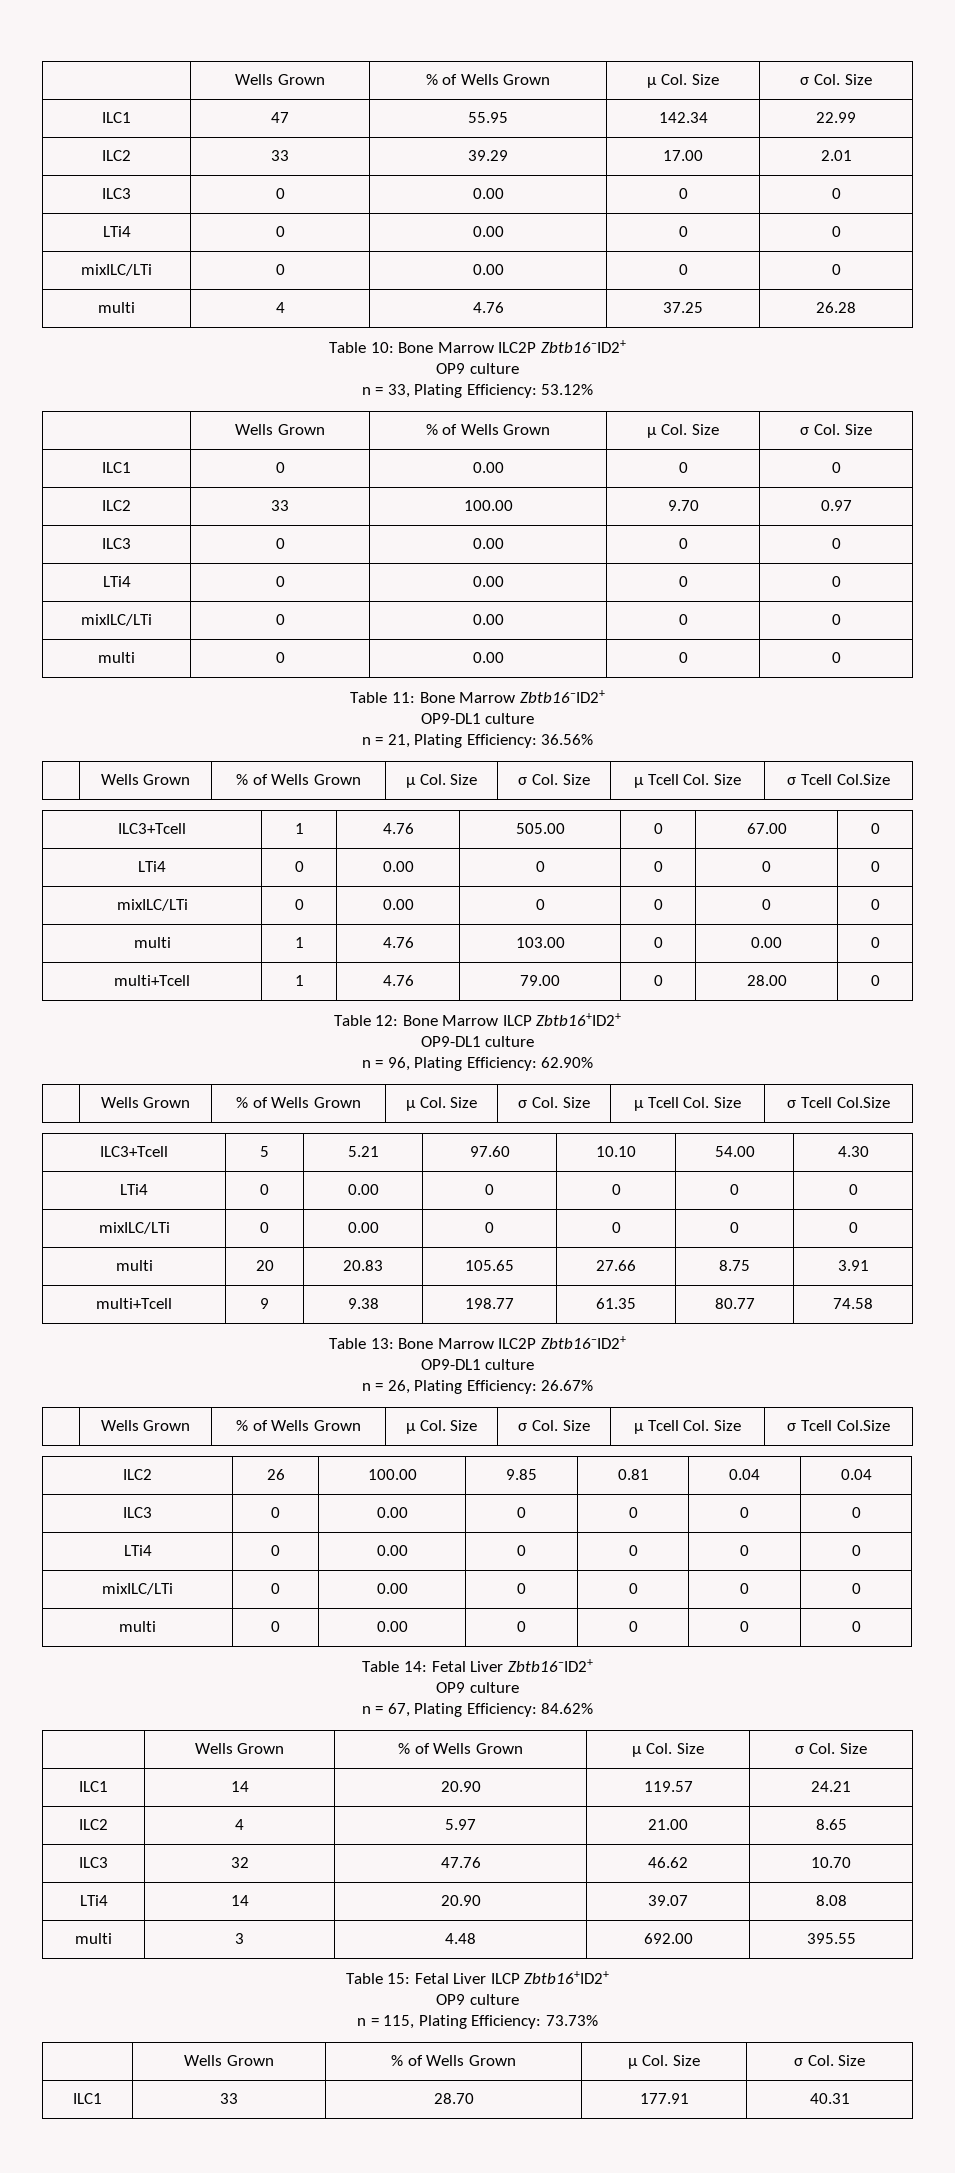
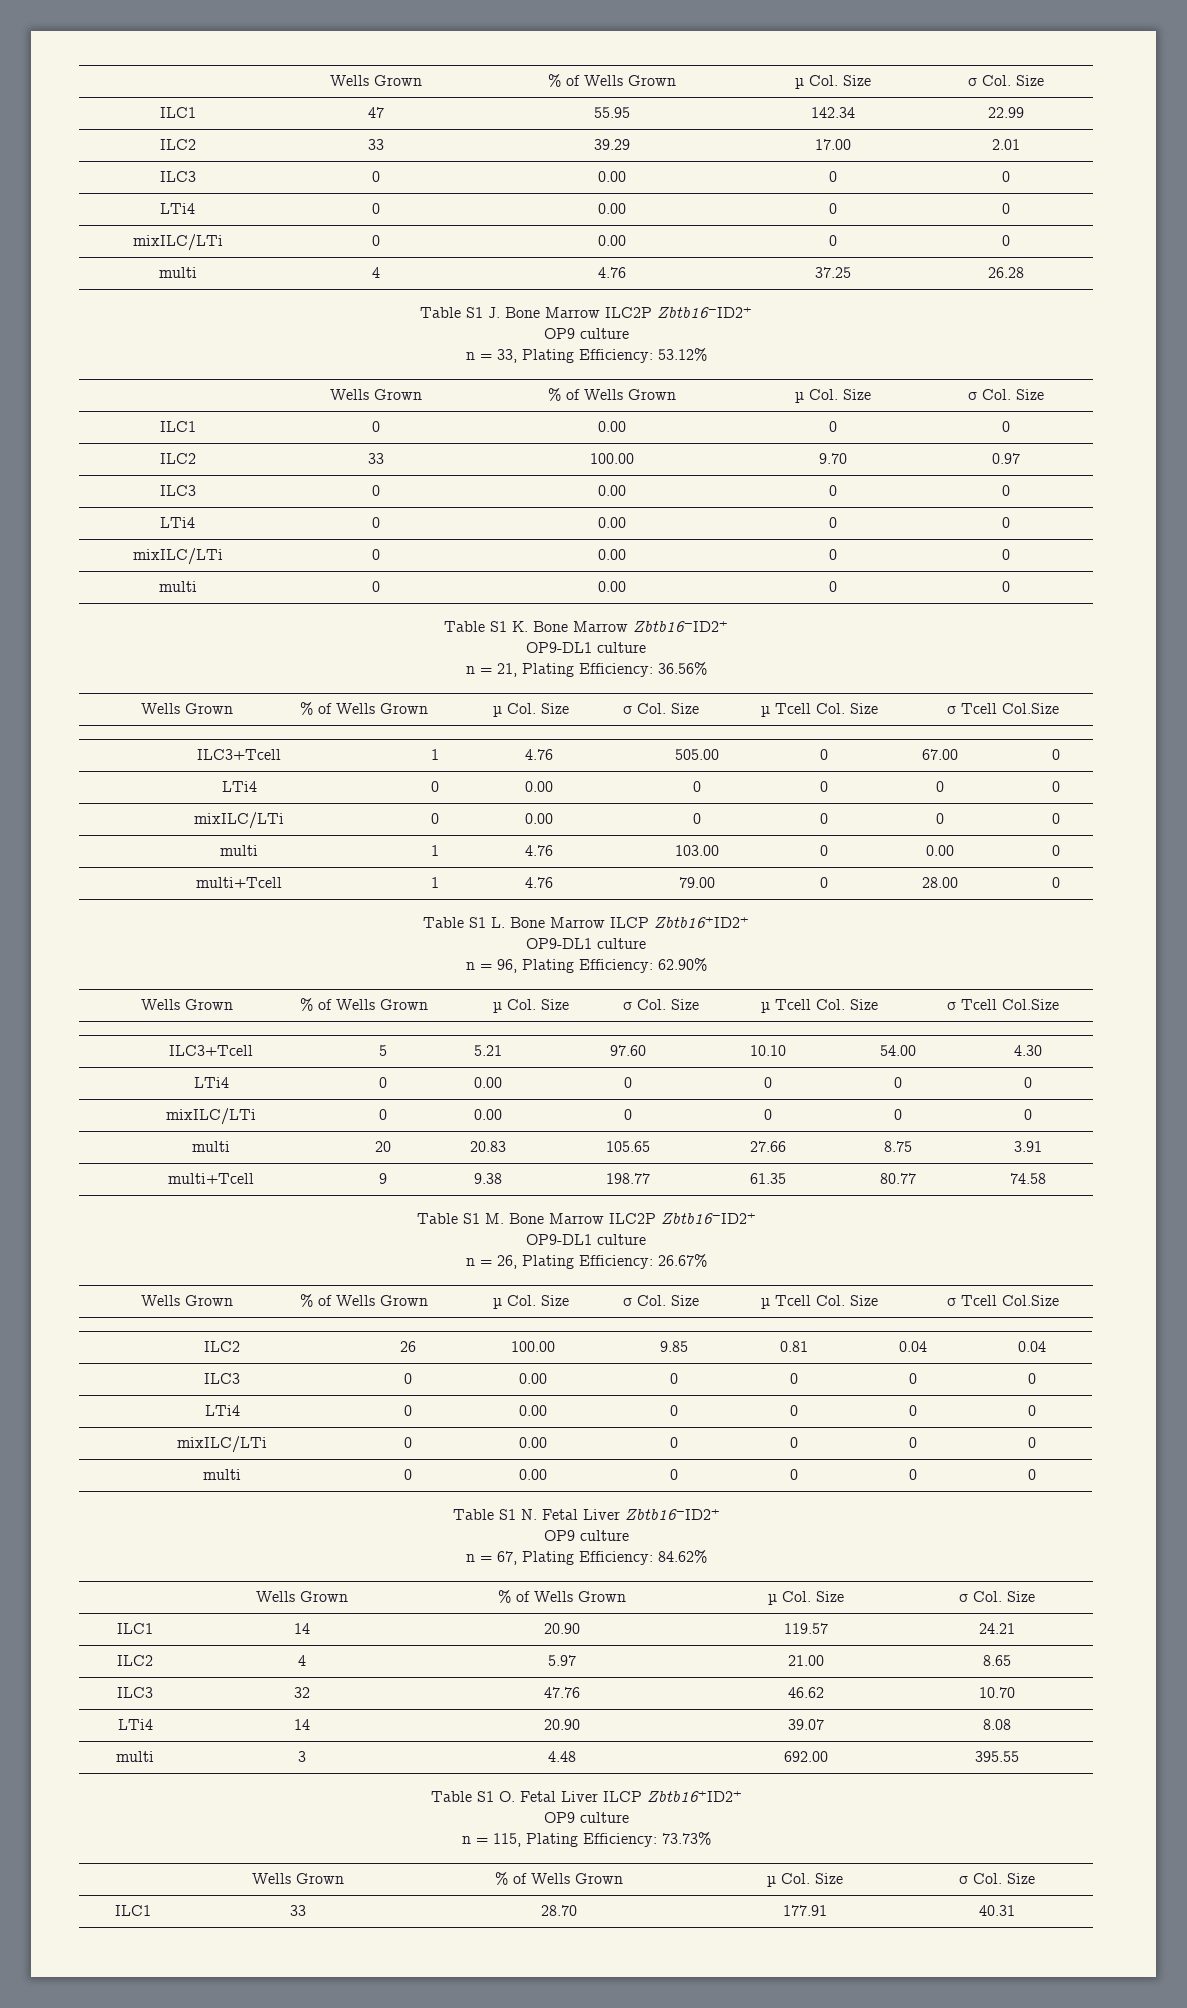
[370,342,394,353] 10: -> [466,307,500,318] S1 J.
[391,692,415,703] 11: -> [490,621,528,632] S1 K.
[375,1015,399,1026] 12: -> [469,917,505,928] S1 L.
[370,1338,394,1349] 13: -> [462,1213,504,1224] S1 M.
[403,1661,427,1672] 14: -> [498,1509,537,1520] S1 N.
[387,1973,411,1984] 15: -> [476,1791,515,1802] S1 O.

